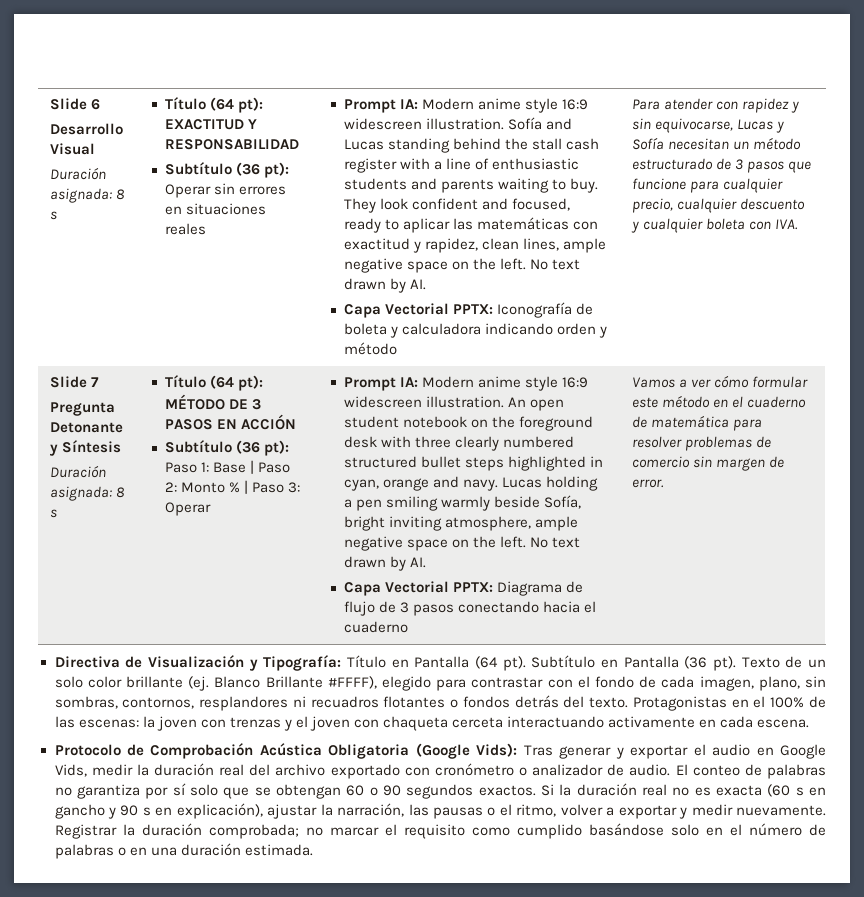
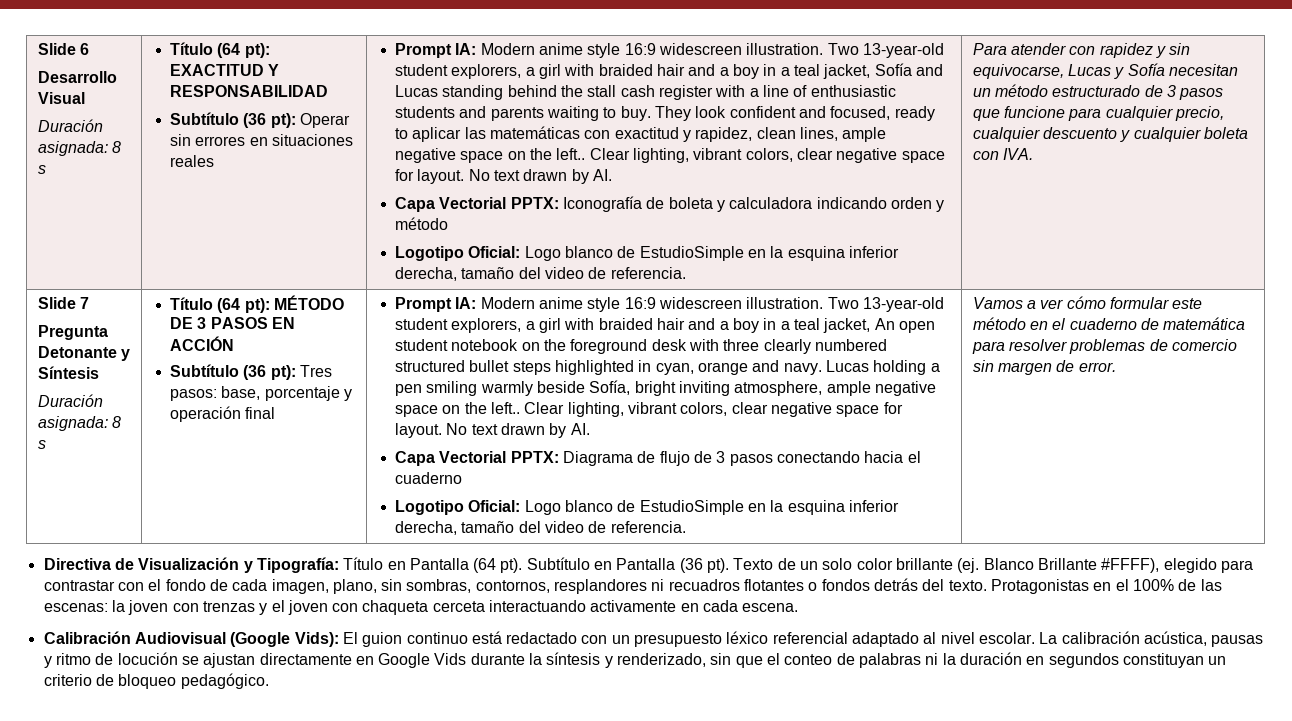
(505, 124) none -> [827,43,945,58] [395,64,871,79] Two 13-year-old student explorers, a girl with braided hair and a boy in a teal jacket,
[500,258,527,270] left. -> [556,148,945,163] [395,169,465,184] left.. Clear lighting, vibrant colors, clear negative space for layout.
(398, 348) none -> [395,246,900,261] [395,267,686,281] // Logotipo Oficial: Logo blanco de EstudioSimple en la esquina inferior derecha, tamaño del video de referencia.
[165,460,291,474] [165,480,301,494] [165,502,212,516] [344,376,589,391] [344,396,505,408] Paso 1: Base | Paso 2: Monto % | Paso 3: Operar | Prompt IA: Modern anime style 16:9 widescreen illustration. -> [300,365,333,377] [170,386,353,401] [170,406,276,422] [395,297,945,312] [395,318,871,333] Tres pasos: base, porcentaje y operación final | Prompt IA: Modern anime style 16:9 widescreen illustration. Two 13-year-old student explorers, a girl with braided hair and a boy in a teal jacket,
[500,536,527,548] left. -> [491,402,903,417] [395,423,443,438] left.. Clear lighting, vibrant colors, clear negative space for layout.
(409, 627) none -> [395,500,900,515] [395,521,686,535] // Logotipo Oficial: Logo blanco de EstudioSimple en la esquina inferior derecha, tamaño del video de referencia.
[54,743,826,759] [54,763,826,779] [54,783,827,799] [54,803,826,819] [54,823,826,839] [54,843,313,859] Protocolo de Comprobación Acústica Obligatoria (Google Vids): Tras generar y exportar el audio en Google Vids, medir la duración real del archivo exportado con cronómetro o analizador de audio. El conteo de palabras no garantiza por sí solo que se obtengan 60 o 90 segundos exactos. Si la duración real no es exacta (60 s en gancho y 90 s en explicación), ajustar la narración, las pausas o el ritmo, volver a exportar y medir nuevamente. Registrar la duración comprobada; no marcar el requisito como cumplido basándose solo en el número de palabras o en una duración estimada. -> [43,631,1264,647] [43,652,1227,668] [43,673,269,689] Calibración Audiovisual (Google Vids): El guion continuo está redactado con un presupuesto léxico referencial adaptado al nivel escolar. La calibración acústica, pausas y ritmo de locución se ajustan directamente en Google Vids durante la síntesis y renderizado, sin que el conteo de palabras ni la duración en segundos constituyan un criterio de bloqueo pedagógico.

